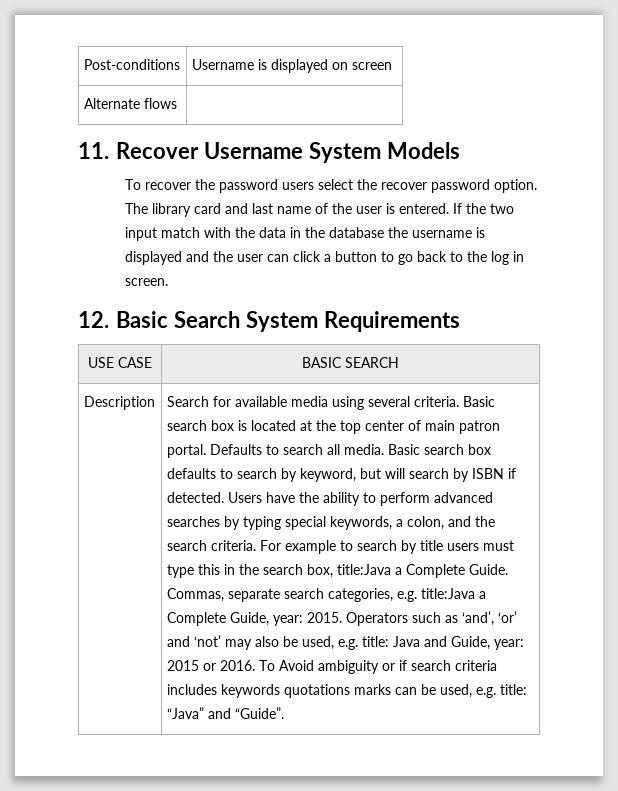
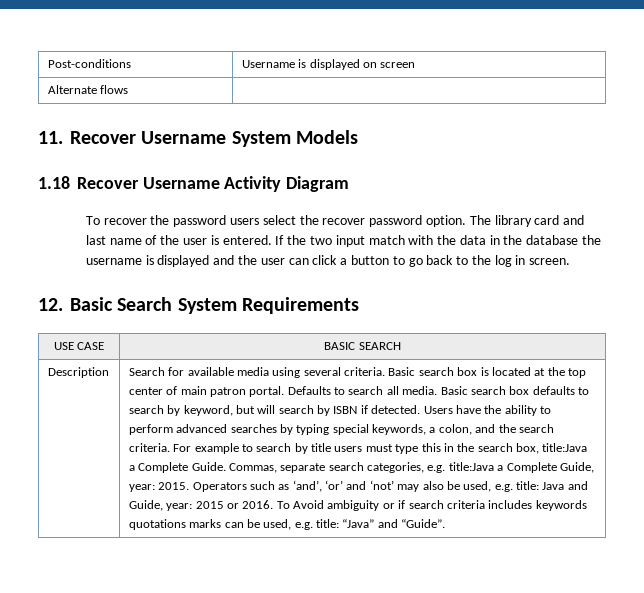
(460, 150) none -> [38,176,350,192] // 1.18 Recover Username Activity Diagram

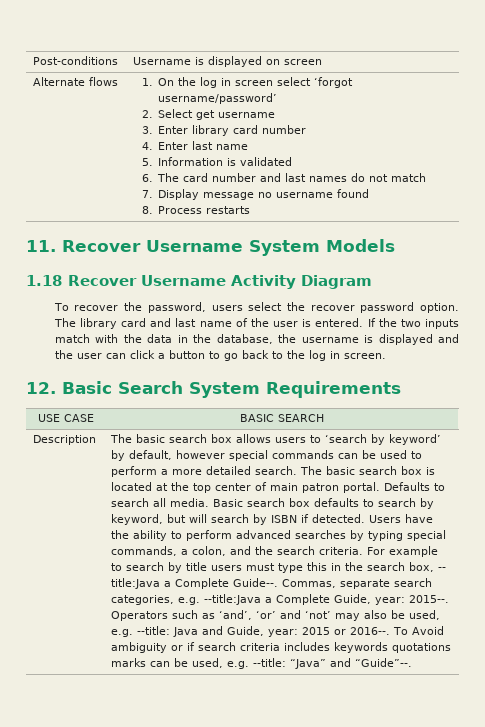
(129, 89) none -> [141,77,354,88] [158,93,278,104] [141,109,276,120] [141,125,307,136] [141,141,249,150] [141,157,293,166] [141,173,427,182] [141,189,370,200] [141,206,251,214] 1. On the log in screen select ‘forgot username/password’ // 2. Select get username // 3. Enter library card number // 4. Enter last name // 5. Information is validated // 6. The card number and last names do not match // 7. Display message no username found // 8. Process restarts
[173,215,227,227] password -> [147,302,206,313] password,
[335,235,365,247] input -> [424,319,459,329] inputs
[526,235,579,245] database -> [216,334,273,344] database,
[128,367,416,378] Search for available media using several criteria. Basic -> [110,434,442,445] [111,450,423,461] [111,466,356,477] The basic search box allows users to ‘search by keyword’ by default, however special commands can be used to perform a more detailed search. The basic
[372,424,427,435] keywords, -> [111,546,178,556] commands,
[542,443,588,452] [128,462,226,473] title:Java a Complete Guide. -> [438,567,447,571] [111,578,279,589] -- title:Java a Complete Guide--.
[448,462,494,471] title:Java -> [204,594,262,605] --title:Java
[158,482,190,490] 2015. -> [409,595,450,603] 2015--.
[516,481,540,490] title: -> [137,626,171,635] --title:
[242,500,274,509] 2016. -> [350,627,391,635] 2016--.
[316,519,340,528] title: -> [253,658,287,667] --title:
[401,519,446,528] “Guide”. -> [355,658,413,667] “Guide”--.

